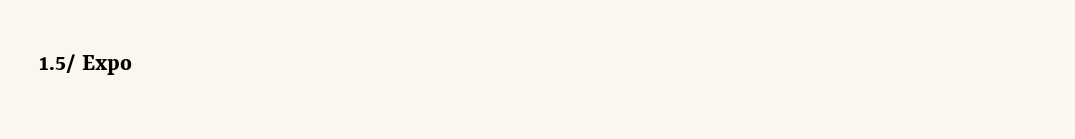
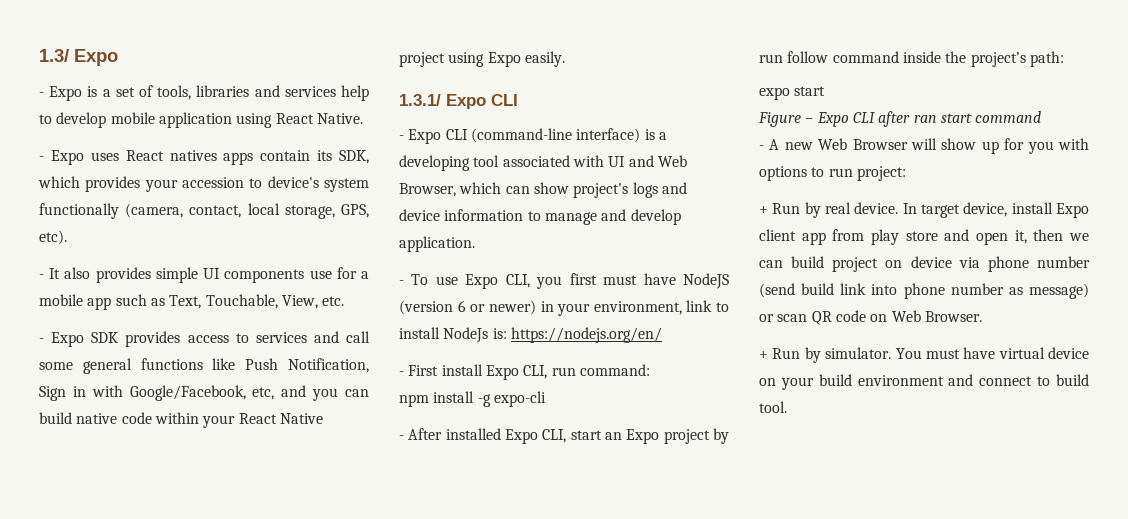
[39,54,132,75] 1.5/ Expo -> [39,49,118,66] [39,85,369,101] [39,112,363,128] [39,150,369,165] [38,176,369,192] [39,203,369,219] [39,230,67,245] [39,267,370,283] [39,294,345,310] [39,331,370,347] [39,358,370,374] [39,385,369,401] [39,412,323,428] [399,51,565,67] [399,94,518,109] [399,128,667,144] [399,155,687,171] [399,182,687,198] [399,209,681,225] [399,236,475,252] [399,273,729,289] [399,300,729,316] [399,327,662,343] [399,364,650,380] [399,391,546,407] [399,428,729,444] [759,51,1064,67] [759,86,826,100] [758,111,1042,127] [759,138,1089,154] [759,166,906,181] [759,202,1089,218] [759,229,1089,245] [759,256,1090,272] [759,283,1089,299] [759,310,982,325] [759,347,1089,363] [759,374,1089,390] [759,401,787,413] 1.3/ Expo // - Expo is a set of tools, libraries and services help to develop mobile application using React Native. // - Expo uses React natives apps contain its SDK, which provides your accession to device's system functionally (camera, contact, local storage, GPS, etc). // - It also provides simple UI components use for a mobile app such as Text, Touchable, View, etc. // - Expo SDK provides access to services and call some general functions like Push Notification, Sign in with Google/Facebook, etc, and you can build native code within your React Native project using Expo easily. // 1.3.1/ Expo CLI // - Expo CLI (command-line interface) is a developing tool associated with UI and Web Browser, which can show project's logs and device information to manage and develop application. // - To use Expo CLI, you first must have NodeJS (version 6 or newer) in your environment, link to install NodeJs is: https://nodejs.org/en/ // - First install Expo CLI, run command: // npm install -g expo-cli // - After installed Expo CLI, start an Expo project by run follow command inside the project’s path: // expo start // Figure – Expo CLI after ran start command // - A new Web Browser will show up for you with options to run project: // + Run by real device. In target device, install Expo client app from play store and open it, then we can build project on device via phone number (send build link into phone number as message) or scan QR code on Web Browser. // + Run by simulator. You must have virtual device on your build environment and connect to build tool.

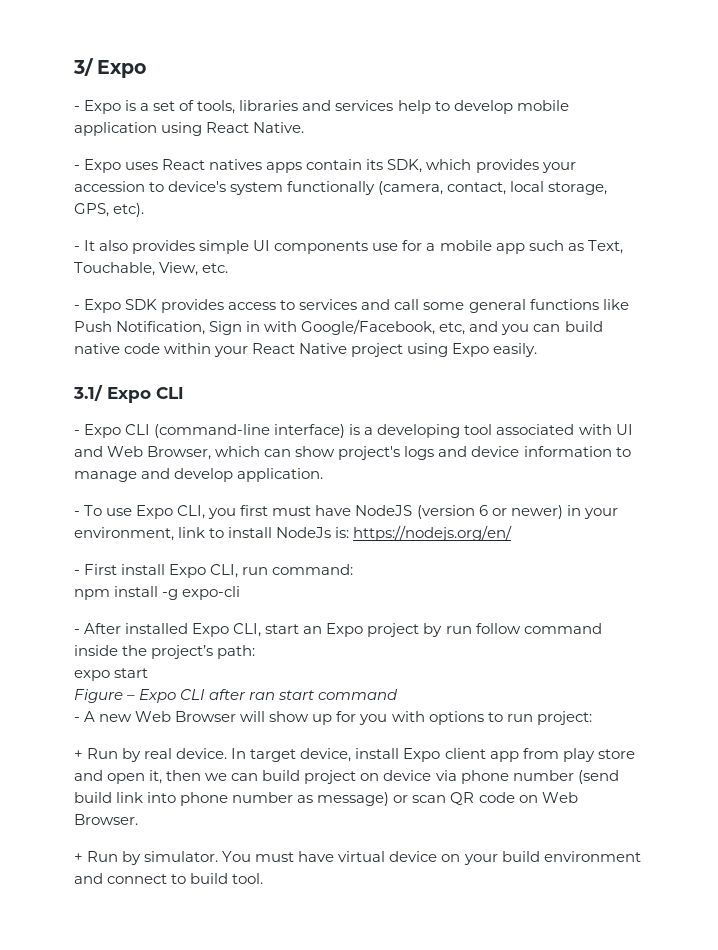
[39,49,69,62] 1.3/ -> [73,58,94,76] 3/
[399,94,441,106] 1.3.1/ -> [73,385,103,401] 3.1/

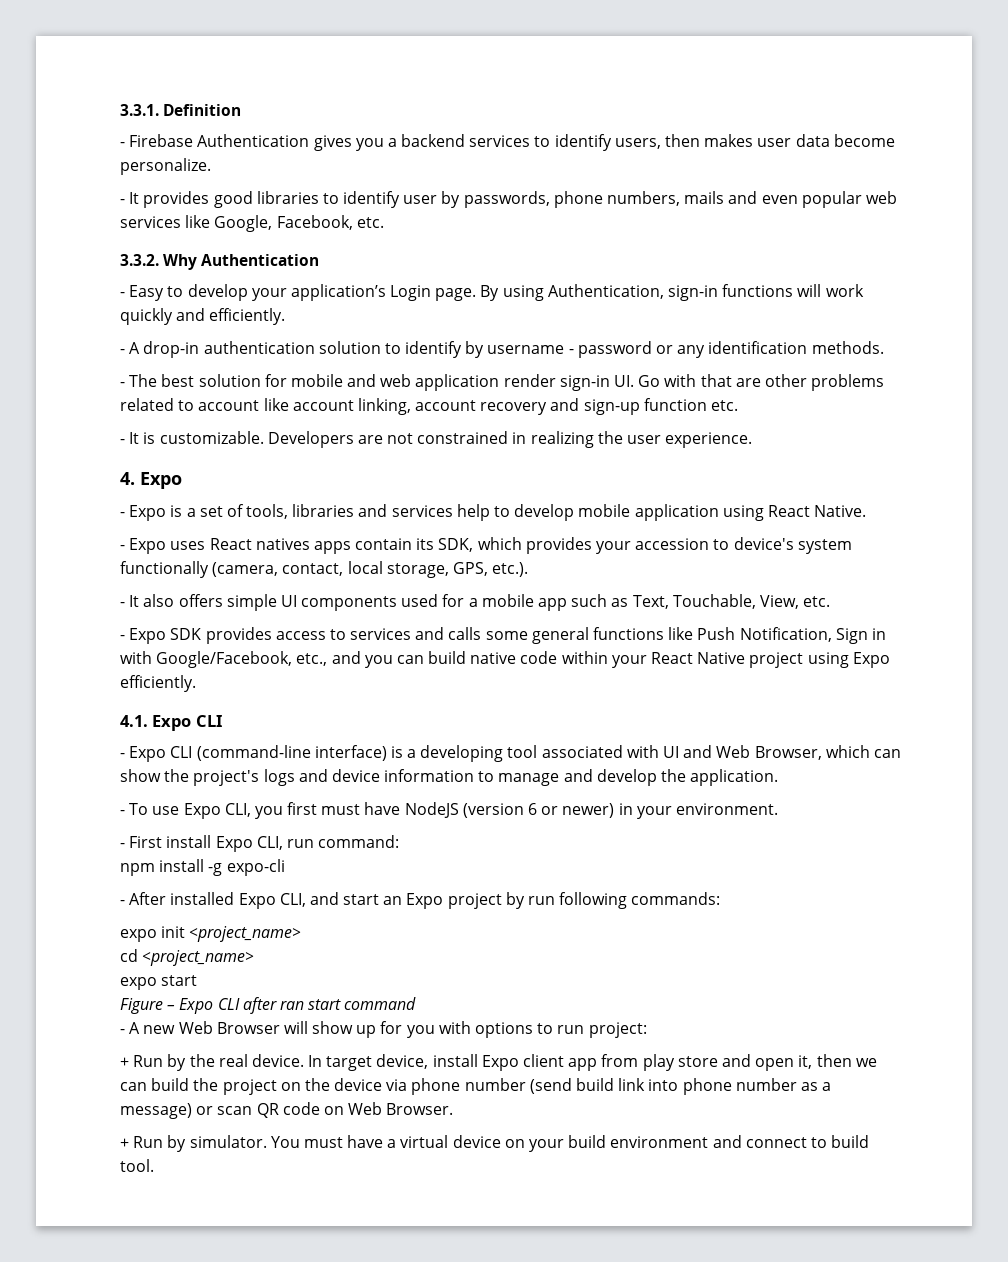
[73,58,94,76] 3/ -> [120,104,242,116] [120,134,895,151] [120,158,211,175] [120,191,897,208] [120,215,384,232] [120,254,320,270] [120,284,864,301] [120,308,286,325] [120,341,884,358] [120,374,885,391] [120,398,739,415] [120,431,753,448] [120,472,135,485] 3.3.1. Definition // - Firebase Authentication gives you a backend services to identify users, then makes user data become personalize. // - It provides good libraries to identify user by passwords, phone numbers, mails and even popular web services like Google, Facebook, etc. // 3.3.2. Why Authentication // - Easy to develop your application’s Login page. By using Authentication, sign-in functions will work quickly and efficiently. // - A drop-in authentication solution to identify by username - password or any identification methods. // - The best solution for mobile and web application render sign-in UI. Go with that are other problems related to account like account linking, account recovery and sign-up function etc. // - It is customizable. Developers are not constrained in realizing the user experience. // 4.
[113,203,145,217] etc). -> [492,562,529,577] etc.).
[132,240,196,254] provides -> [178,594,223,607] offers
[372,243,399,251] use -> [401,594,439,607] used
[394,299,420,310] call -> [448,627,482,640] calls
[439,322,466,335] etc, -> [296,653,328,666] etc.,
[493,343,538,357] [73,385,103,401] easily. // 3.1/ -> [120,675,196,692] [120,715,148,727] efficiently. // 4.1.
(336, 451) none -> [164,769,190,782] the
(234, 475) none -> [661,769,687,782] the
[74,525,513,541] environment, link to install NodeJs is: https://nodejs.org/en/ -> [675,803,778,815] environment.
(262, 630) none -> [309,892,339,905] and
[475,623,602,634] [74,645,256,659] follow command inside the project’s path: -> [559,892,721,909] [120,926,302,942] [120,949,255,966] following commands: // expo init <project_name> // cd <project_name>
(142, 755) none -> [189,1054,215,1067] the
(301, 775) none -> [193,1078,219,1091] the
(380, 777) none -> [304,1078,330,1091] the
(314, 799) none -> [822,1082,832,1091] a
(335, 856) none -> [387,1139,397,1148] a

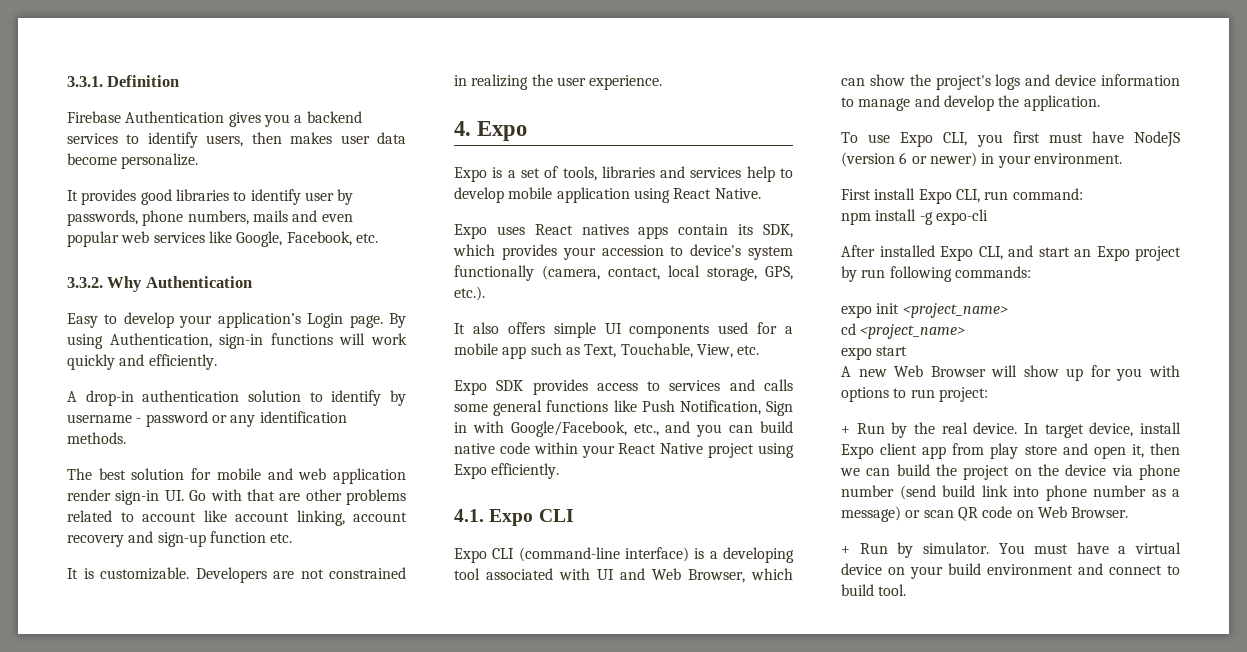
[120,142,125,147] - -> (180, 81) none
[120,199,125,204] - -> (199, 161) none
[120,292,125,297] - -> (252, 282) none
[120,349,125,354] - -> (217, 362) none
[120,382,125,387] - -> (126, 438) none
[120,439,125,444] - -> (293, 538) none
[120,512,125,517] - -> (528, 131) none
[120,545,125,550] - -> (761, 193) none
[120,602,125,607] - -> (485, 293) none
[120,635,125,640] - -> (760, 350) none
[120,753,125,758] - -> (574, 515) none
[120,810,125,815] - -> (1100, 103) none
[120,843,125,848] - -> (1122, 158) none
[120,900,125,905] - -> (988, 217) none
[120,997,417,1014] [120,1029,125,1034] Figure – Expo CLI after ran start command // - -> (908, 351) none

